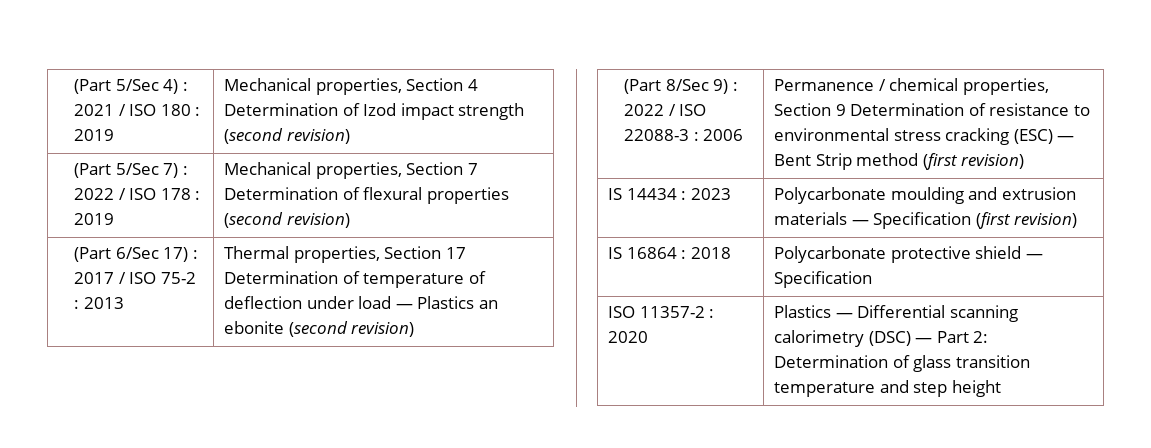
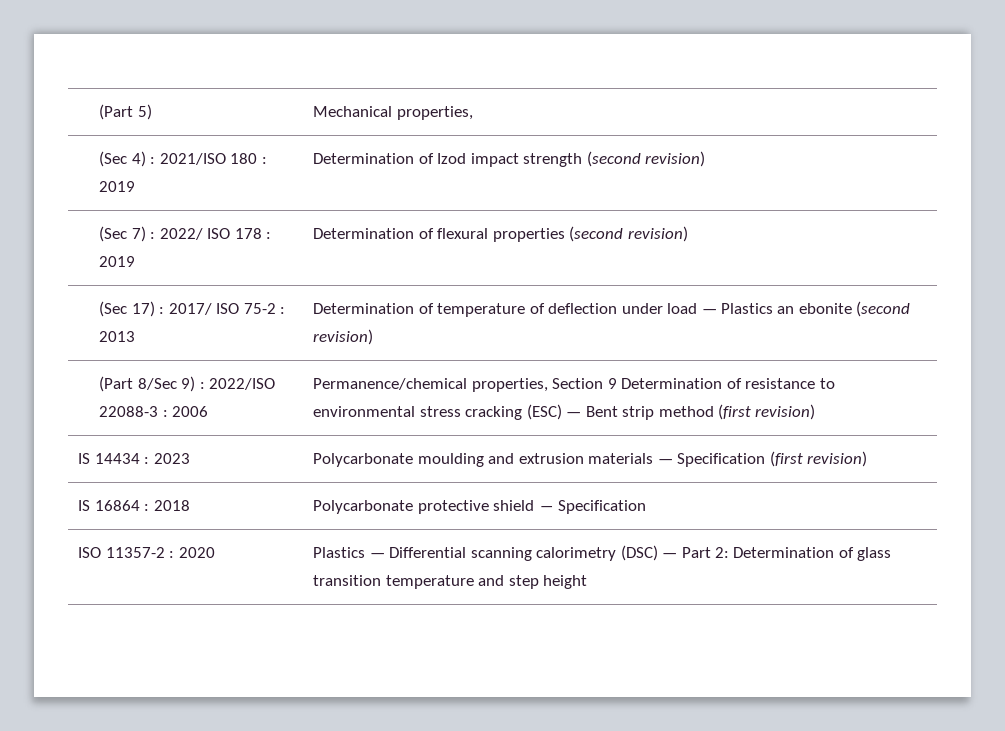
[74,79,188,94] [74,104,157,116] (Part 5/Sec 4) : 2021 / ISO -> [99,104,152,120] [313,106,473,120] [99,151,226,167] (Part 5) | Mechanical properties, // (Sec 4) : 2021/ISO
[224,78,478,95] Mechanical properties, Section 4 -> (136, 186) none
[74,163,188,178] [74,188,126,200] (Part 5/Sec 7) : 2022 / -> [99,226,203,242] (Sec 7) : 2022/
[224,162,478,179] Mechanical properties, Section 7 -> (136, 261) none
[74,247,198,262] [74,272,126,284] (Part 6/Sec 17) : 2017 / -> [99,301,212,317] (Sec 17) : 2017/
[224,246,466,263] Thermal properties, Section 17 -> (136, 336) none
[624,104,707,116] 2022 / ISO -> [209,378,276,390] 2022/ISO
[774,78,959,91] Permanence / chemical -> [313,378,468,390] Permanence/chemical
[815,153,852,170] Strip -> [622,406,655,420] strip

